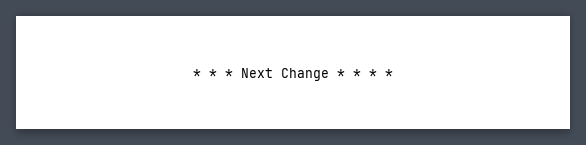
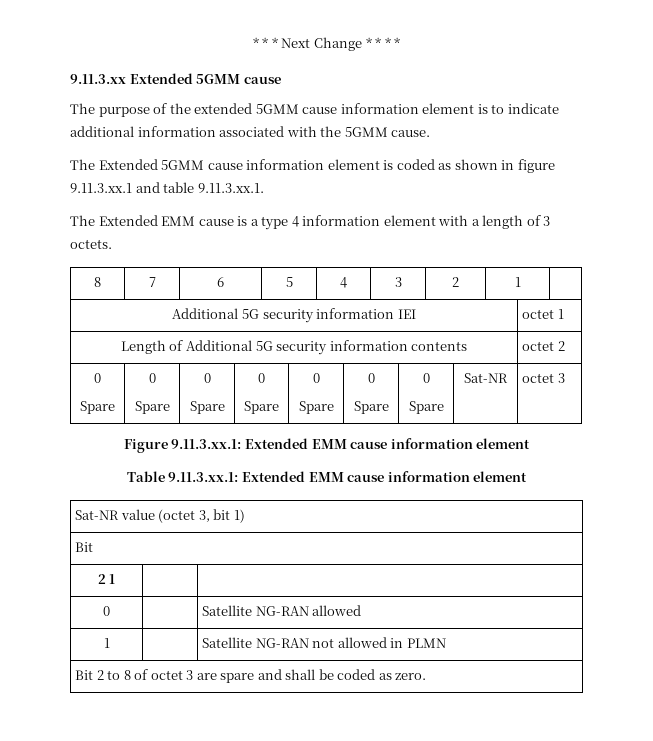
(393, 73) none -> [70,73,281,84] [70,103,559,117] [70,126,431,137] [70,159,555,173] [70,182,264,193] [70,215,551,230] [70,239,112,249] [94,277,101,287] [148,277,156,287] [217,277,224,287] [285,277,293,287] [340,277,347,288] [394,277,402,287] [452,277,459,287] [514,277,521,287] [172,308,416,323] [522,309,564,319] [120,340,468,355] [522,341,565,351] [94,373,101,383] [80,401,115,414] [148,373,156,383] [134,401,170,414] [203,373,211,383] [189,401,225,414] [258,373,265,383] [244,401,279,414] [312,373,320,383] [298,401,334,414] [367,373,375,383] [353,401,389,414] [422,373,430,383] [408,401,444,414] [464,373,508,383] [522,373,565,383] [123,438,531,453] [126,471,528,482] [75,509,245,523] [75,542,94,552] [97,574,116,584] [103,606,110,616] [202,605,362,616] [103,638,110,648] [202,637,446,648] [75,669,427,683] // 9.11.3.xx Extended 5GMM cause // The purpose of the extended 5GMM cause information element is to indicate additional information associated with the 5GMM cause. // The Extended 5GMM cause information element is coded as shown in figure 9.11.3.xx.1 and table 9.11.3.xx.1. // The Extended EMM cause is a type 4 information element with a length of 3 octets. // 8 | 7 | 6 | 5 | 4 | 3 | 2 | 1 | // Additional 5G security information IEI | octet 1 // Length of Additional 5G security information contents | octet 2 // 0 // Spare | 0 // Spare | 0 // Spare | 0 // Spare | 0 // Spare | 0 // Spare | 0 // Spare | Sat-NR | octet 3 // Figure 9.11.3.xx.1: Extended EMM cause information element // Table 9.11.3.xx.1: Extended EMM cause information element // Sat-NR value (octet 3, bit 1) // Bit // 2 1 | | // 0 | | Satellite NG-RAN allowed // 1 | | Satellite NG-RAN not allowed in PLMN // Bit 2 to 8 of octet 3 are spare and shall be coded as zero.

